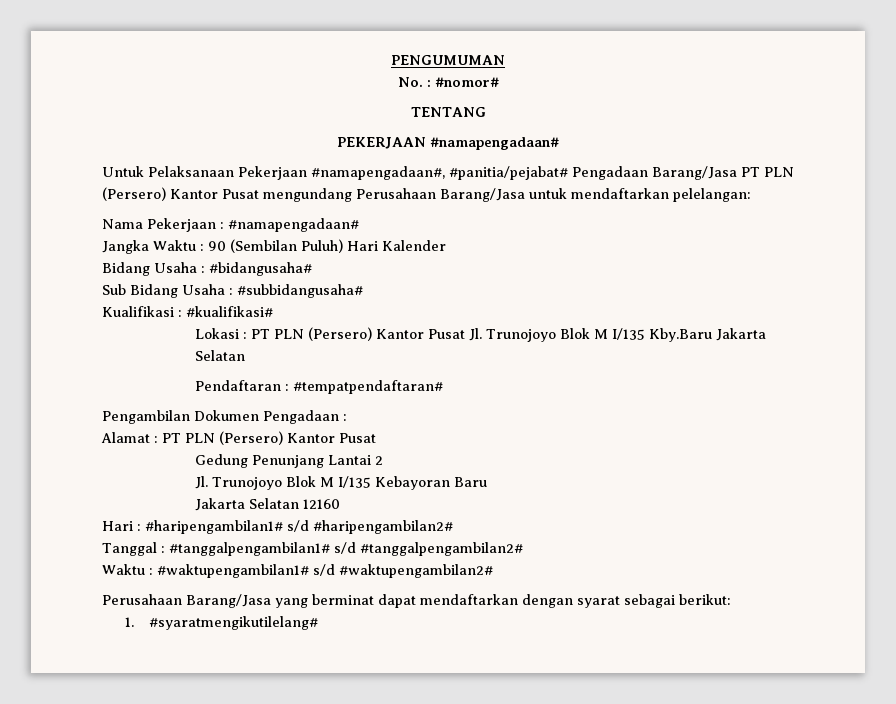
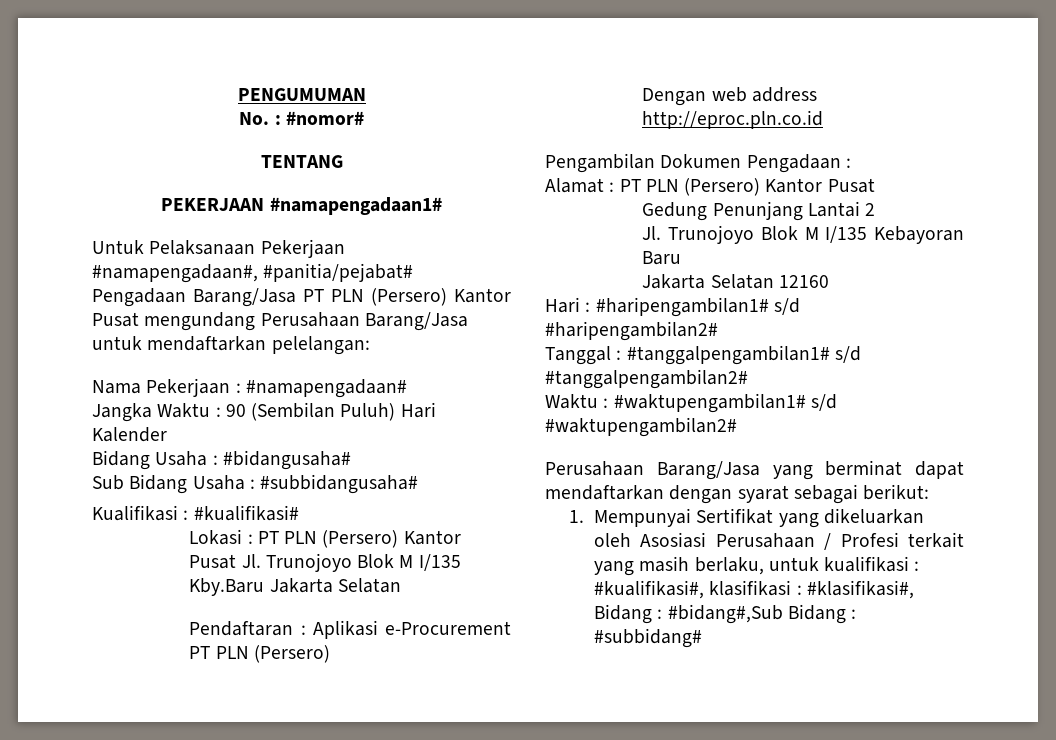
[430,137,559,150] #namapengadaan# -> [269,197,442,215] #namapengadaan1#
[292,380,443,394] #tempatpendaftaran# -> [312,620,512,639] [189,645,330,663] [642,87,817,106] [642,110,824,129] Aplikasi e-Procurement PT PLN (Persero) // Dengan web address http://eproc.pln.co.id
[148,616,318,630] #syaratmengikutilelang# -> [594,508,924,528] [594,532,964,550] [594,556,920,576] [594,580,914,599] [594,604,857,624] [594,628,703,648] Mempunyai Sertifikat yang dikeluarkan oleh Asosiasi Perusahaan / Profesi terkait yang masih berlaku, untuk kualifikasi : #kualifikasi#, klasifikasi : #klasifikasi#, Bidang : #bidang#,Sub Bidang : #subbidang#

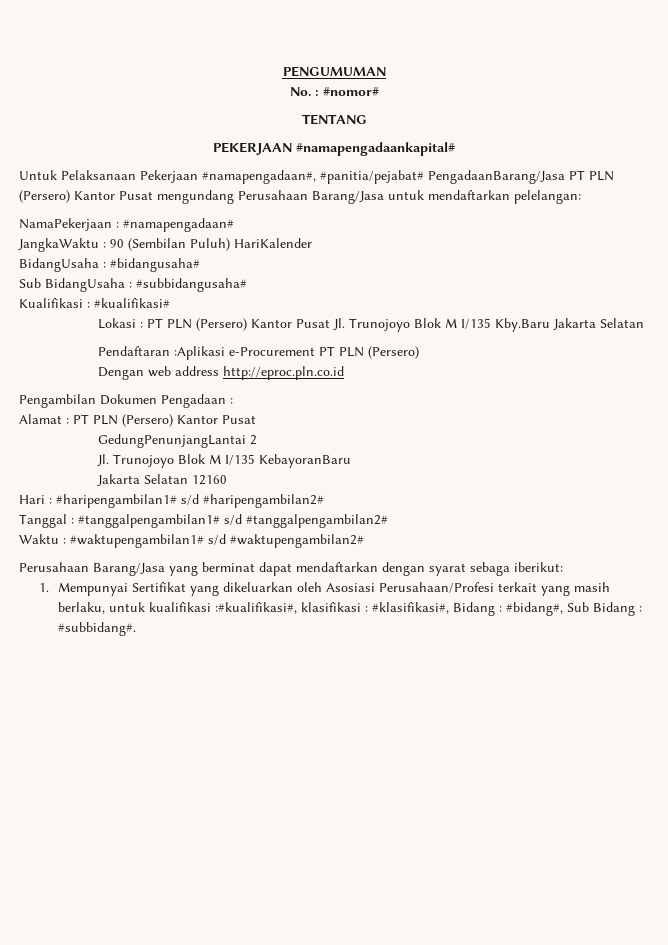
[269,197,442,215] #namapengadaan1# -> [296,142,455,156] #namapengadaankapital#
[92,288,296,307] Pengadaan Barang/Jasa -> [428,170,565,184] PengadaanBarang/Jasa
[92,378,231,397] Nama Pekerjaan -> [19,218,112,231] NamaPekerjaan
[92,403,211,422] Jangka Waktu -> [18,238,99,252] JangkaWaktu
[400,402,436,418] [92,427,167,442] [92,450,208,470] Hari Kalender // Bidang Usaha -> [234,238,312,248] [19,258,99,272] HariKalender // BidangUsaha
[129,474,245,494] Bidang Usaha -> [45,278,125,292] BidangUsaha
[300,620,378,639] : Aplikasi -> [173,346,225,360] :Aplikasi
[642,201,860,221] Gedung Penunjang Lantai -> [97,434,246,448] GedungPenunjangLantai
[874,226,964,244] [642,251,682,265] Kebayoran Baru -> [258,454,351,468] KebayoranBaru
[793,484,930,504] sebagai berikut: -> [470,562,563,576] sebaga iberikut:
[715,532,899,550] Perusahaan / Profesi -> [379,582,495,593] Perusahaan/Profesi
[914,561,920,571] [594,580,705,599] : #kualifikasi#, -> [215,602,298,614] :#kualifikasi#,
[667,604,857,624] [594,628,703,648] #bidang#,Sub Bidang : #subbidang# -> [506,602,643,616] [58,622,137,636] #bidang#, Sub Bidang : #subbidang#.

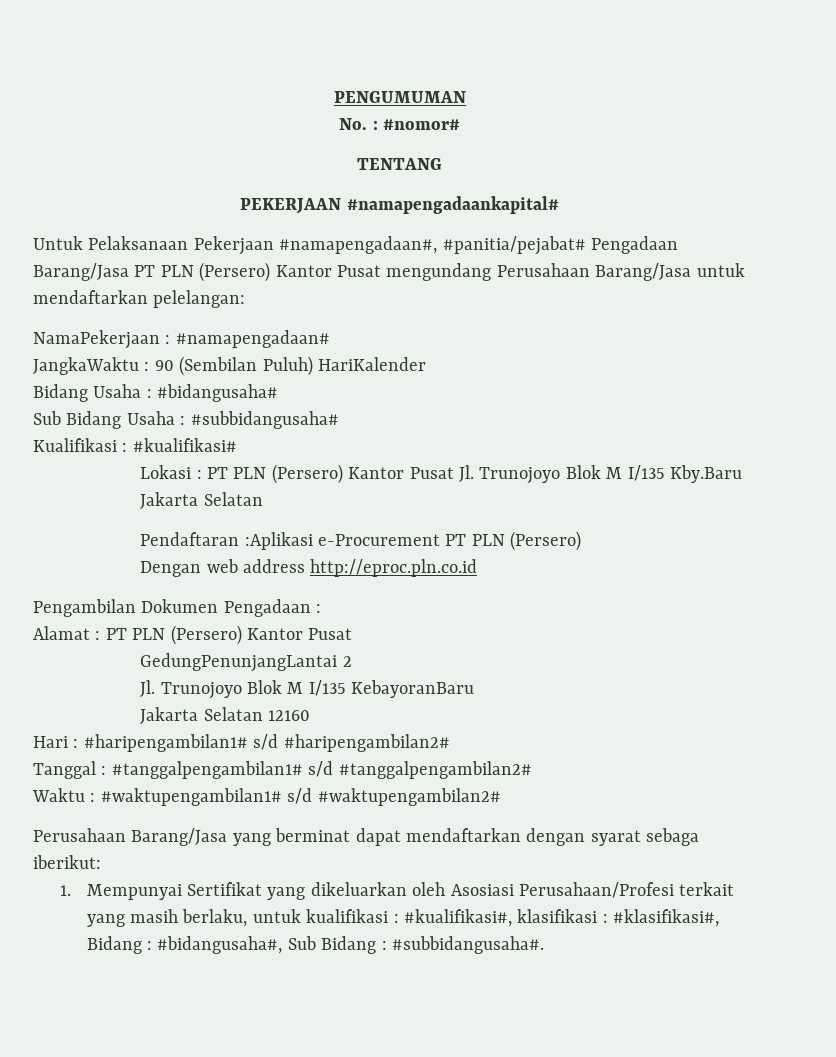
[428,170,565,184] PengadaanBarang/Jasa -> [591,236,678,254] [33,263,129,281] Pengadaan Barang/Jasa
[19,258,99,272] BidangUsaha -> [33,384,142,402] Bidang Usaha
[45,278,125,292] BidangUsaha -> [66,411,175,429] Bidang Usaha
[215,602,298,614] :#kualifikasi#, -> [393,909,512,927] : #kualifikasi#,
[506,602,564,616] #bidang#, -> [157,936,283,954] #bidangusaha#,
[58,622,137,636] #subbidang#. -> [391,936,544,954] #subbidangusaha#.

